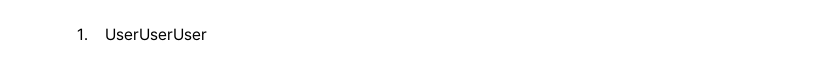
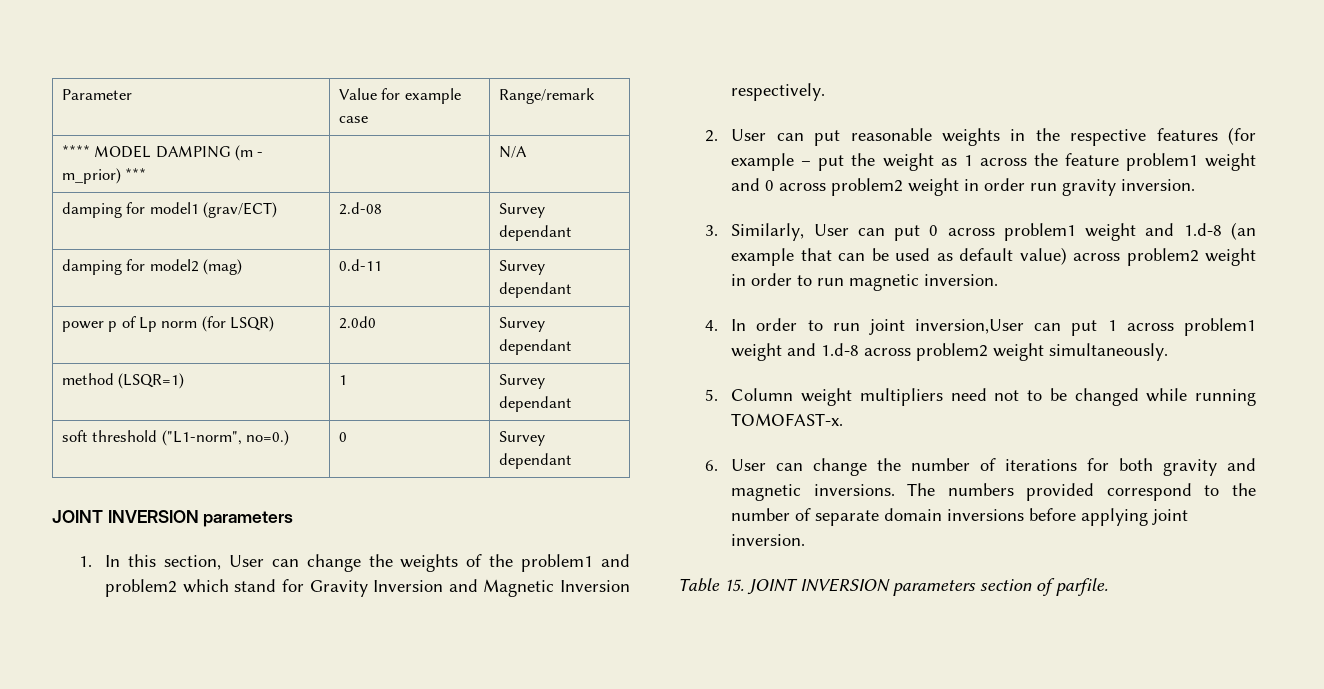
[77,28,207,41] 1. UserUserUser -> [61,89,132,100] [338,88,461,104] [338,116,368,123] [498,88,595,104] [61,145,264,161] [61,168,147,184] [498,146,527,158] [61,202,278,218] [338,202,382,215] [498,203,545,218] [498,225,572,241] [61,259,243,275] [338,259,382,271] [498,260,545,275] [498,282,572,298] [61,316,275,332] [338,316,376,329] [498,317,545,332] [498,339,572,355] [61,373,185,389] [338,375,347,385] [498,374,545,389] [498,396,572,412] [61,430,290,446] [338,432,347,442] [498,431,545,446] [498,453,572,469] [52,510,294,527] [78,554,630,572] [105,579,631,597] [731,83,826,101] [704,127,1256,146] [731,153,1256,171] [731,178,1196,196] [704,222,1256,241] [731,247,1256,266] [731,273,999,291] [704,318,1256,336] [731,343,1169,361] [704,388,1256,406] [731,413,844,426] [704,458,1256,476] [731,483,1256,501] [731,508,1189,526] [731,534,806,546] [678,578,1108,596] Parameter | Value for example case | Range/remark // **** MODEL DAMPING (m - m_prior) *** | | N/A // damping for model1 (grav/ECT) | 2.d-08 | Survey dependant // damping for model2 (mag) | 0.d-11 | Survey dependant // power p of Lp norm (for LSQR) | 2.0d0 | Survey dependant // method (LSQR=1) | 1 | Survey dependant // soft threshold ("L1-norm", no=0.) | 0 | Survey dependant // JOINT INVERSION parameters // 1. In this section, User can change the weights of the problem1 and problem2 which stand for Gravity Inversion and Magnetic Inversion respectively. // 2. User can put reasonable weights in the respective features (for example – put the weight as 1 across the feature problem1 weight and 0 across problem2 weight in order run gravity inversion. // 3. Similarly, User can put 0 across problem1 weight and 1.d-8 (an example that can be used as default value) across problem2 weight in order to run magnetic inversion. // 4. In order to run joint inversion,User can put 1 across problem1 weight and 1.d-8 across problem2 weight simultaneously. // 5. Column weight multipliers need not to be changed while running TOMOFAST-x. // 6. User can change the number of iterations for both gravity and magnetic inversions. The numbers provided correspond to the number of separate domain inversions before applying joint inversion. // Table 15. JOINT INVERSION parameters section of parfile.

